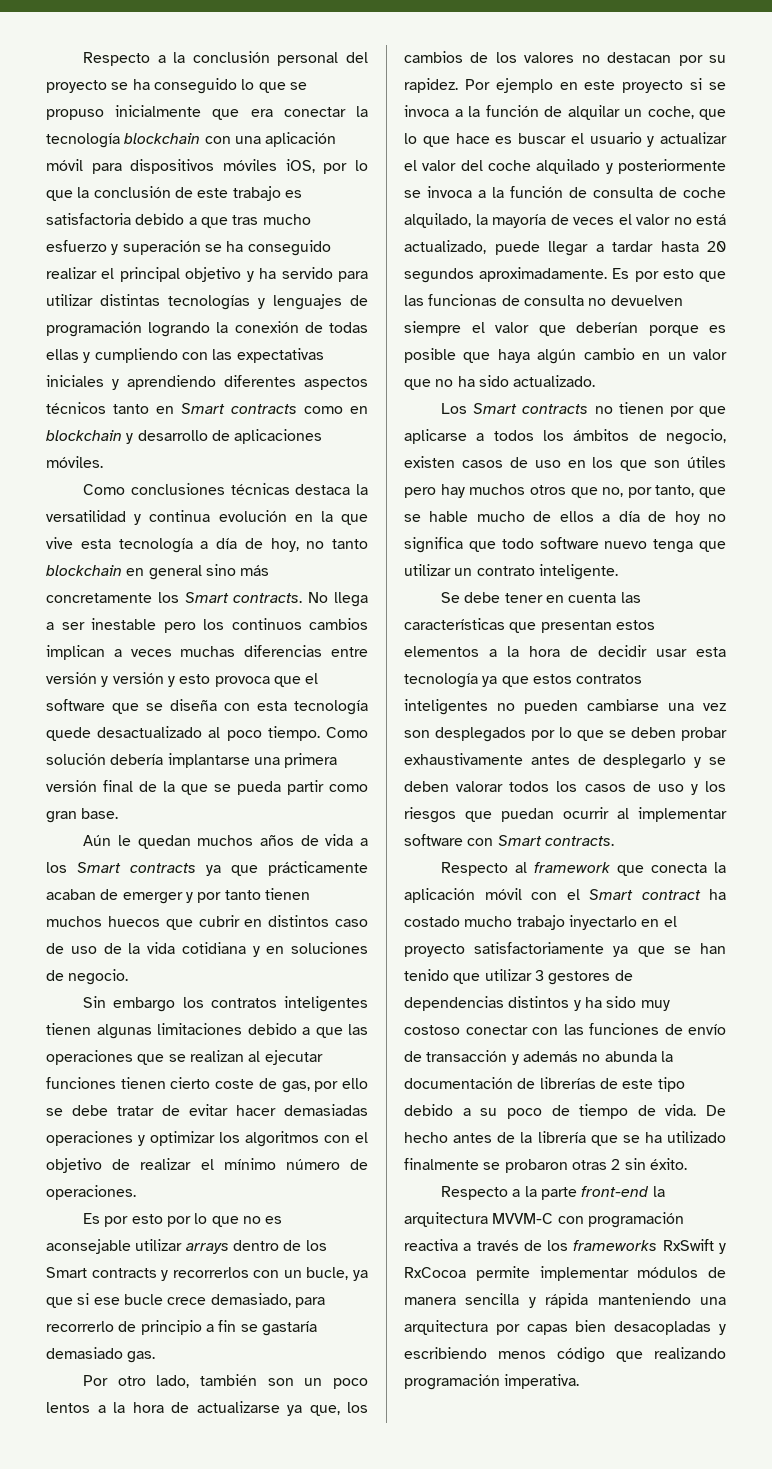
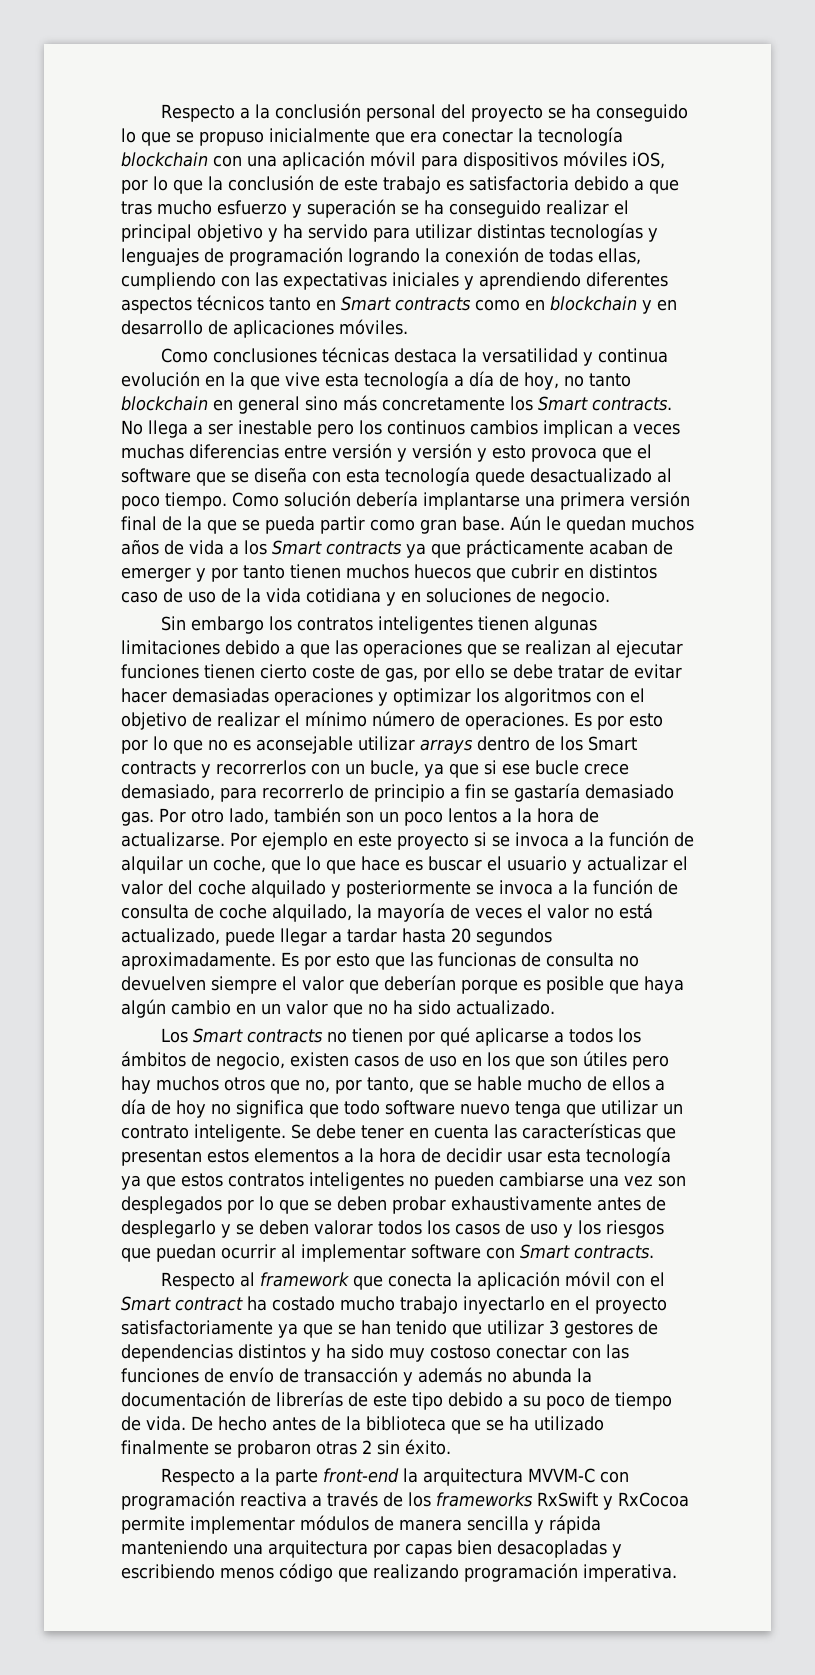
[46,349,91,363] ellas y -> [598,248,641,265] ellas,
(134, 438) none -> [657,299,677,311] en
(119, 813) // -> (505, 523) none
(136, 1192) // -> (569, 721) none
(156, 1357) // -> (154, 818) none
[196,1401,368,1416] [404,51,726,66] [404,78,458,93] actualizarse ya que, los cambios de los valores no destacan por su rapidez. -> [121,832,225,847] actualizarse.
[699,406,726,417] que -> [440,1027,471,1046] qué
(618, 572) // -> (286, 1133) none
[537,1131,586,1143] librería -> [366,1416,446,1431] biblioteca

